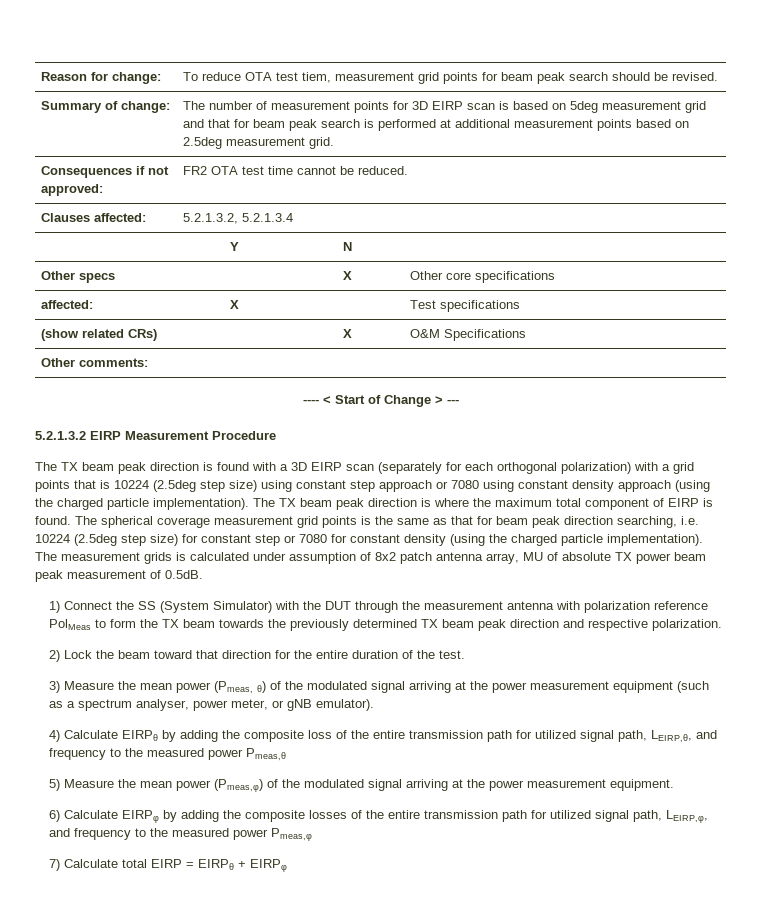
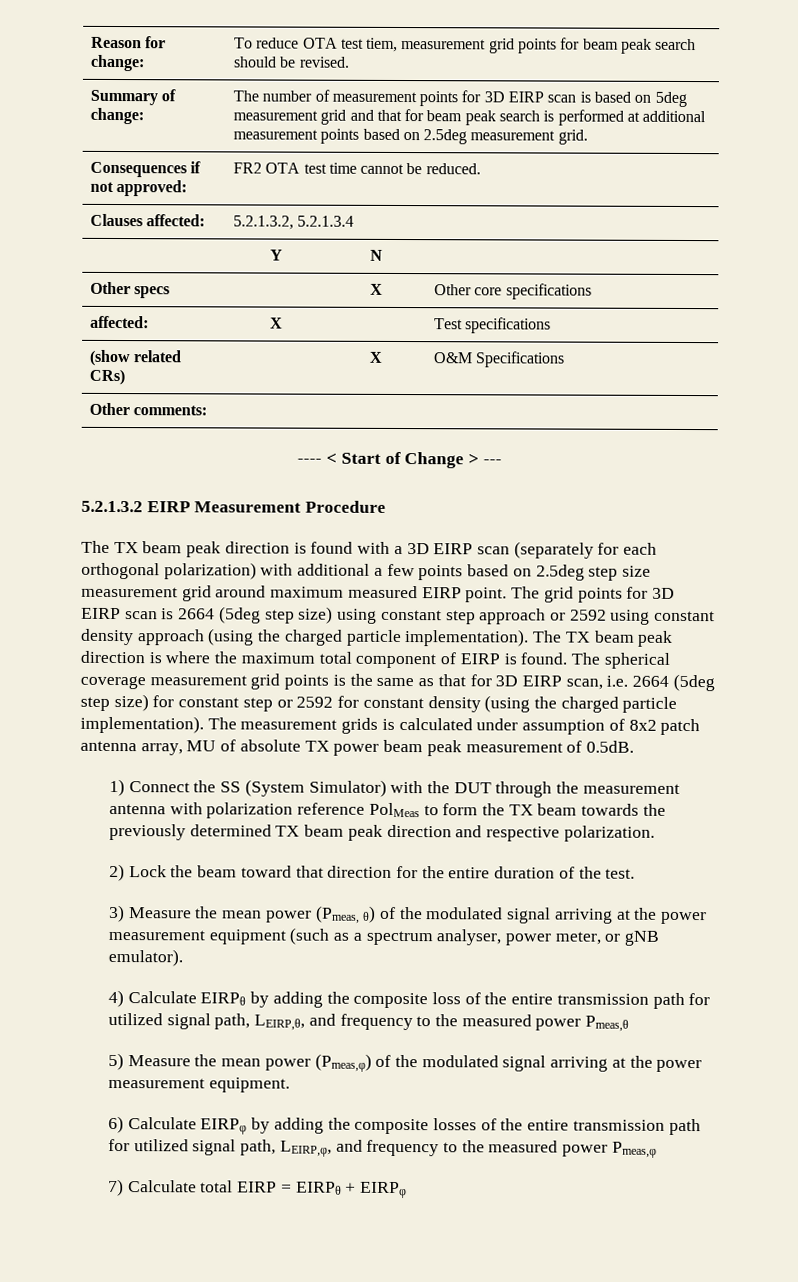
[662,462,694,474] [35,480,196,492] a grid points that is 10224 (2.5deg -> [297,563,651,581] [81,585,675,603] [81,606,261,624] additional a few points based on 2.5deg step size measurement grid around maximum measured EIRP point. The grid points for 3D EIRP scan is 2664 (5deg
[451,480,479,489] 7080 -> [569,609,607,621] 2592
[496,516,699,528] [35,534,117,546] beam peak direction searching, i.e. 10224 (2.5deg -> [495,673,715,692] 3D EIRP scan, i.e. 2664 (5deg
[299,534,327,543] 7080 -> [296,696,334,708] 2592

